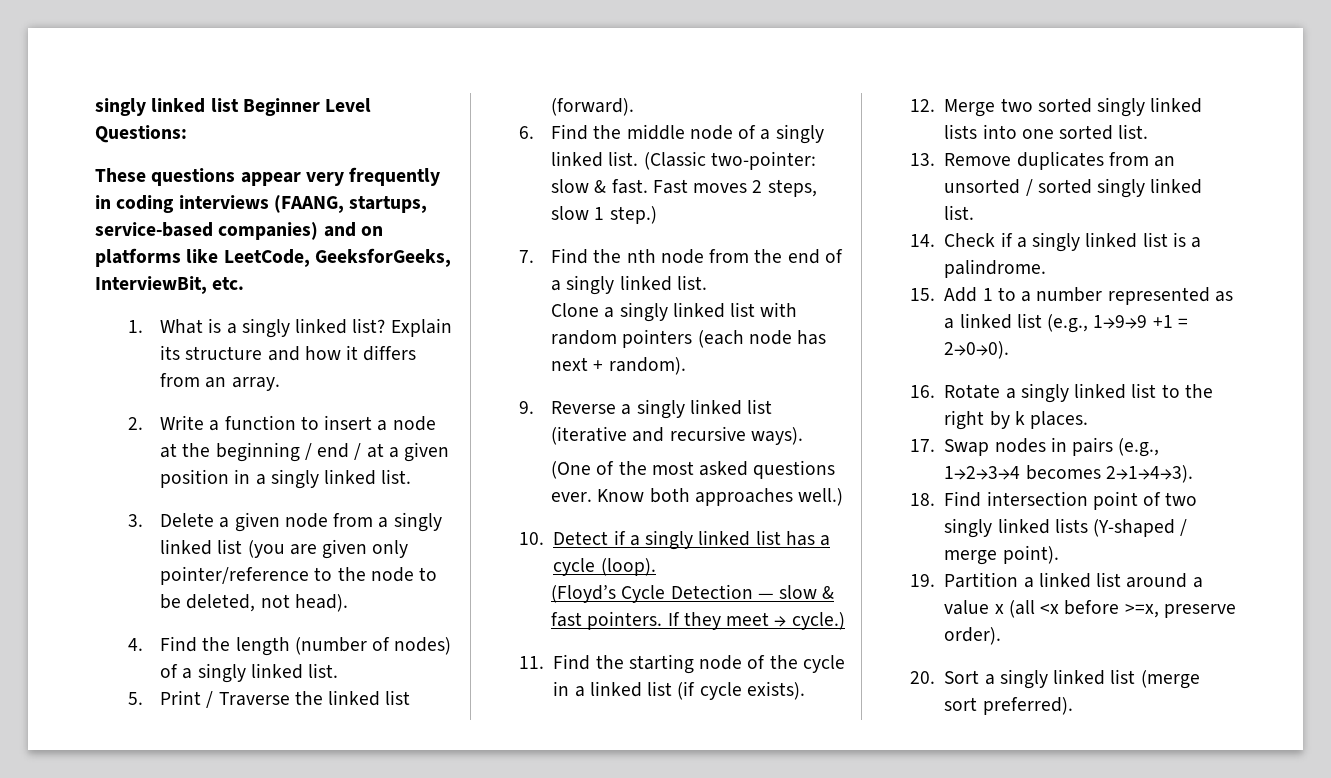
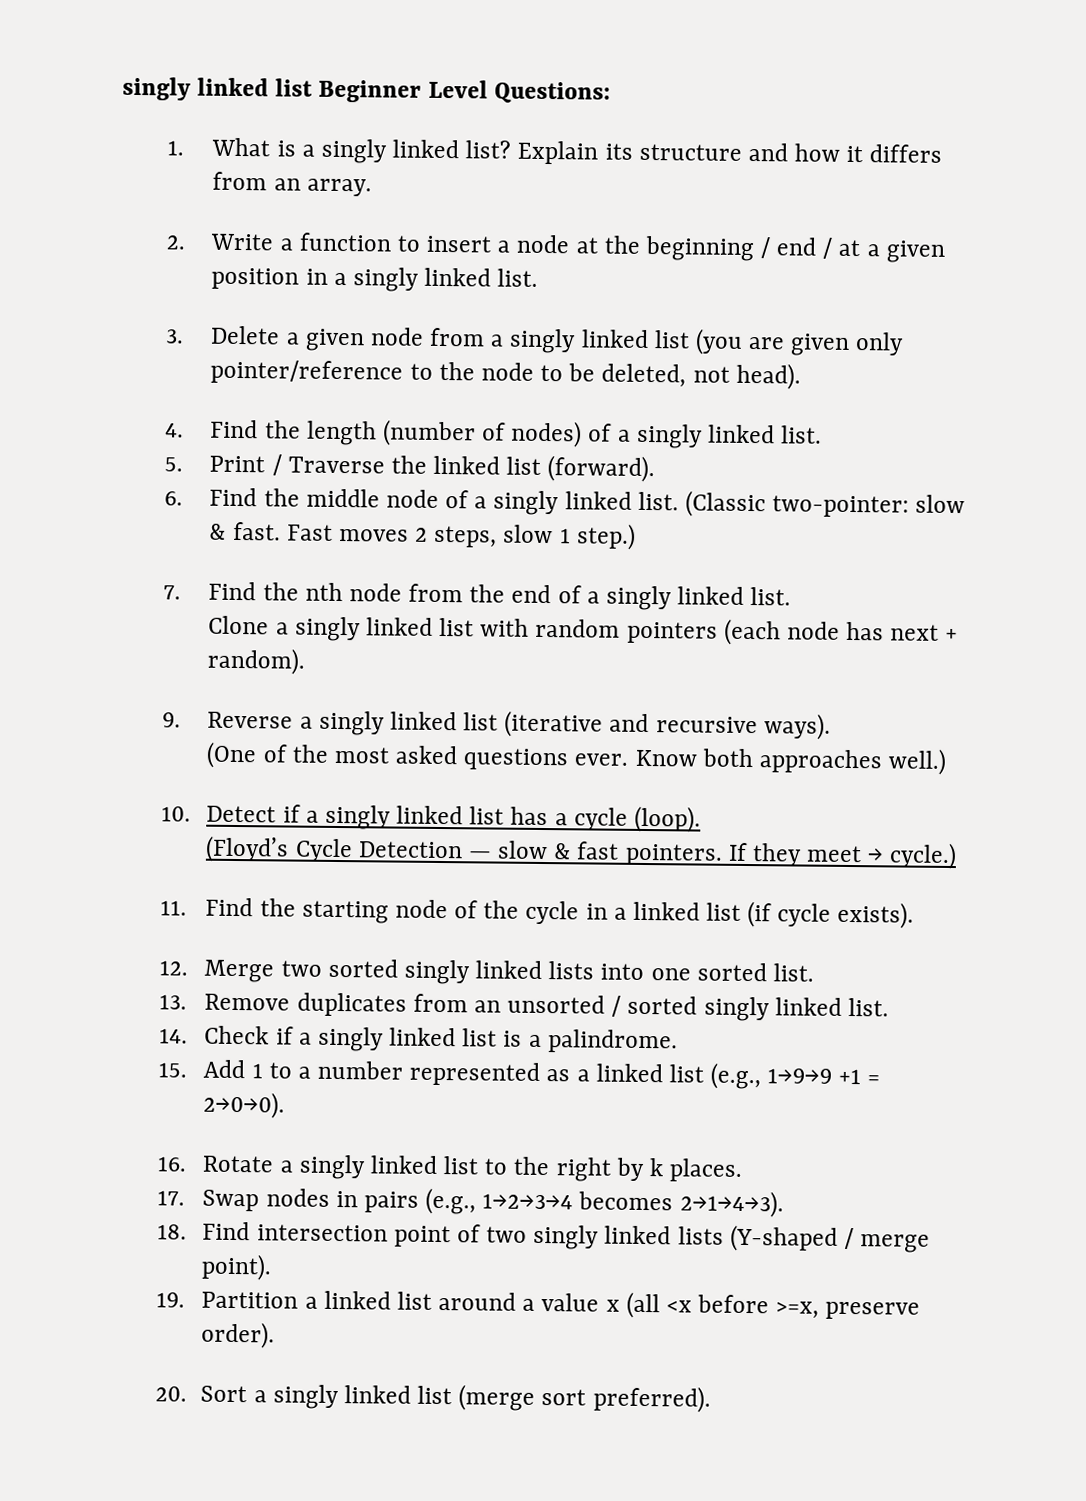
[95,167,441,186] [95,195,428,213] [95,222,383,240] [95,248,451,267] [95,276,245,294] // These questions appear very frequently in coding interviews (FAANG, startups, service-based companies) and on platforms like LeetCode, GeeksforGeeks, InterviewBit, etc. -> (611, 92) none

